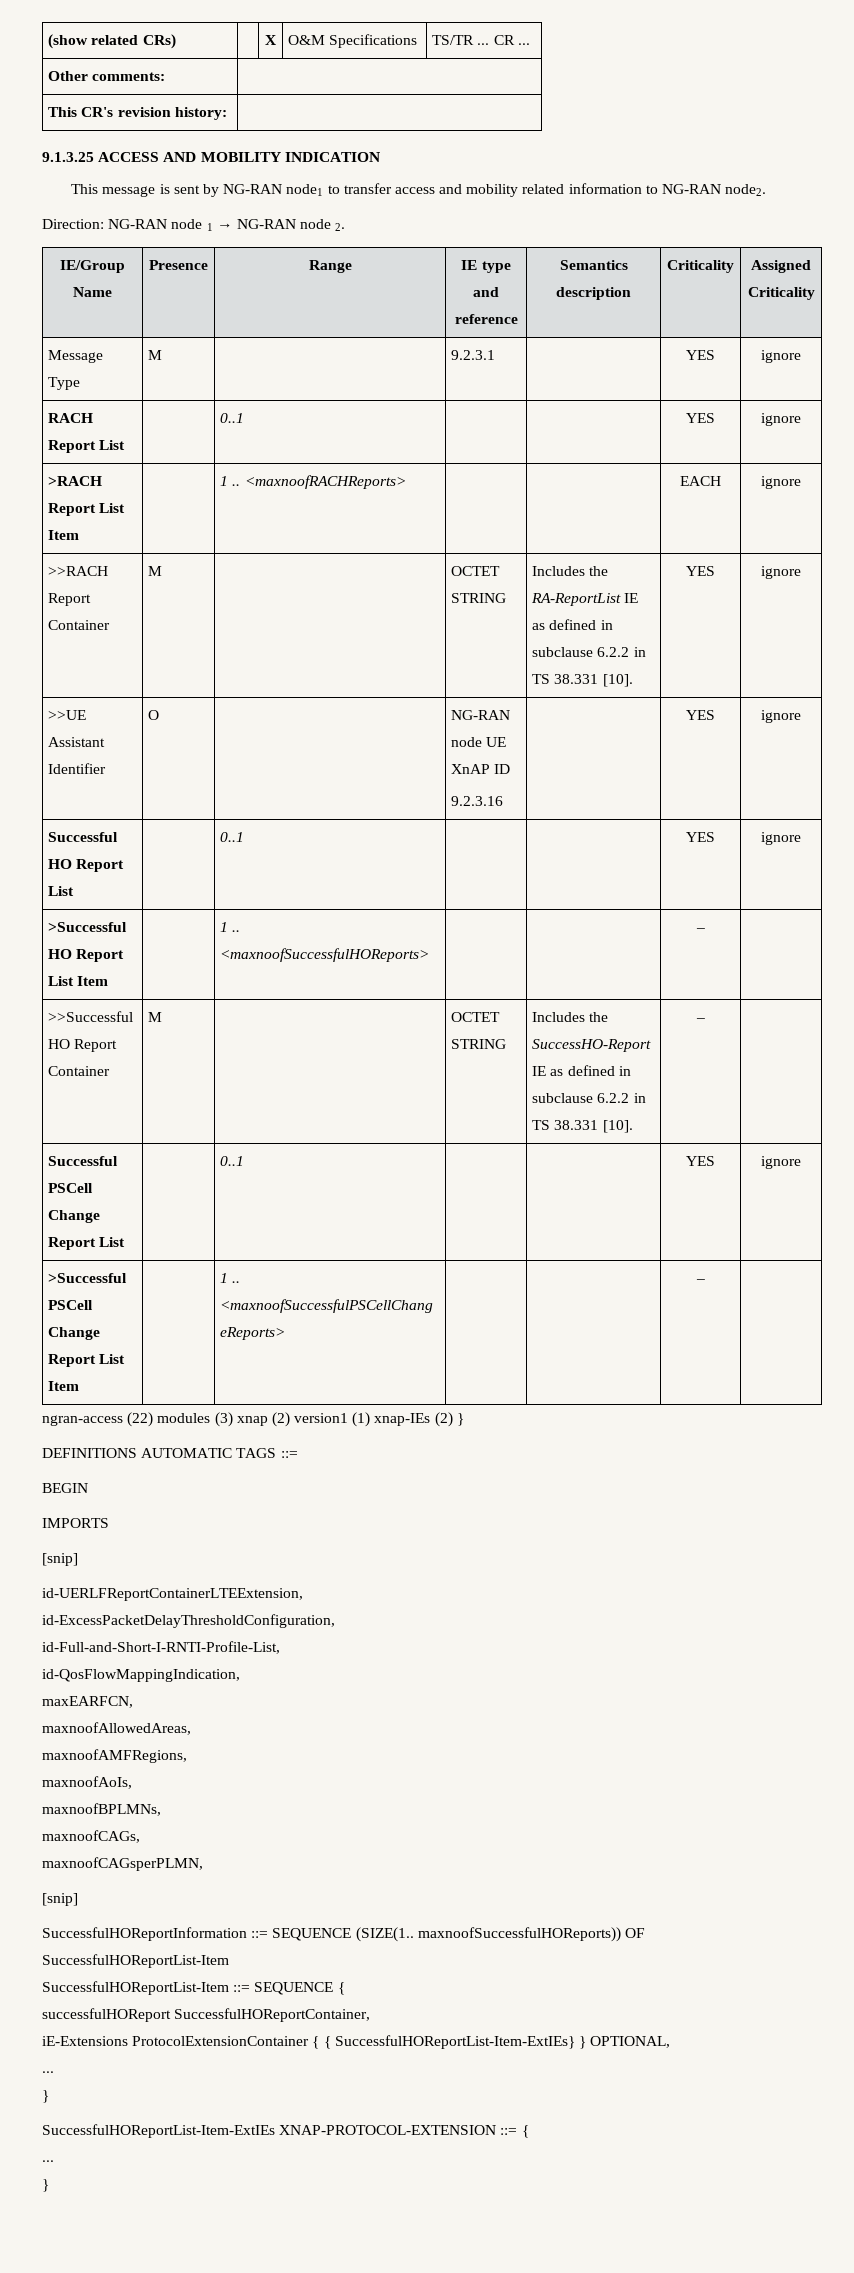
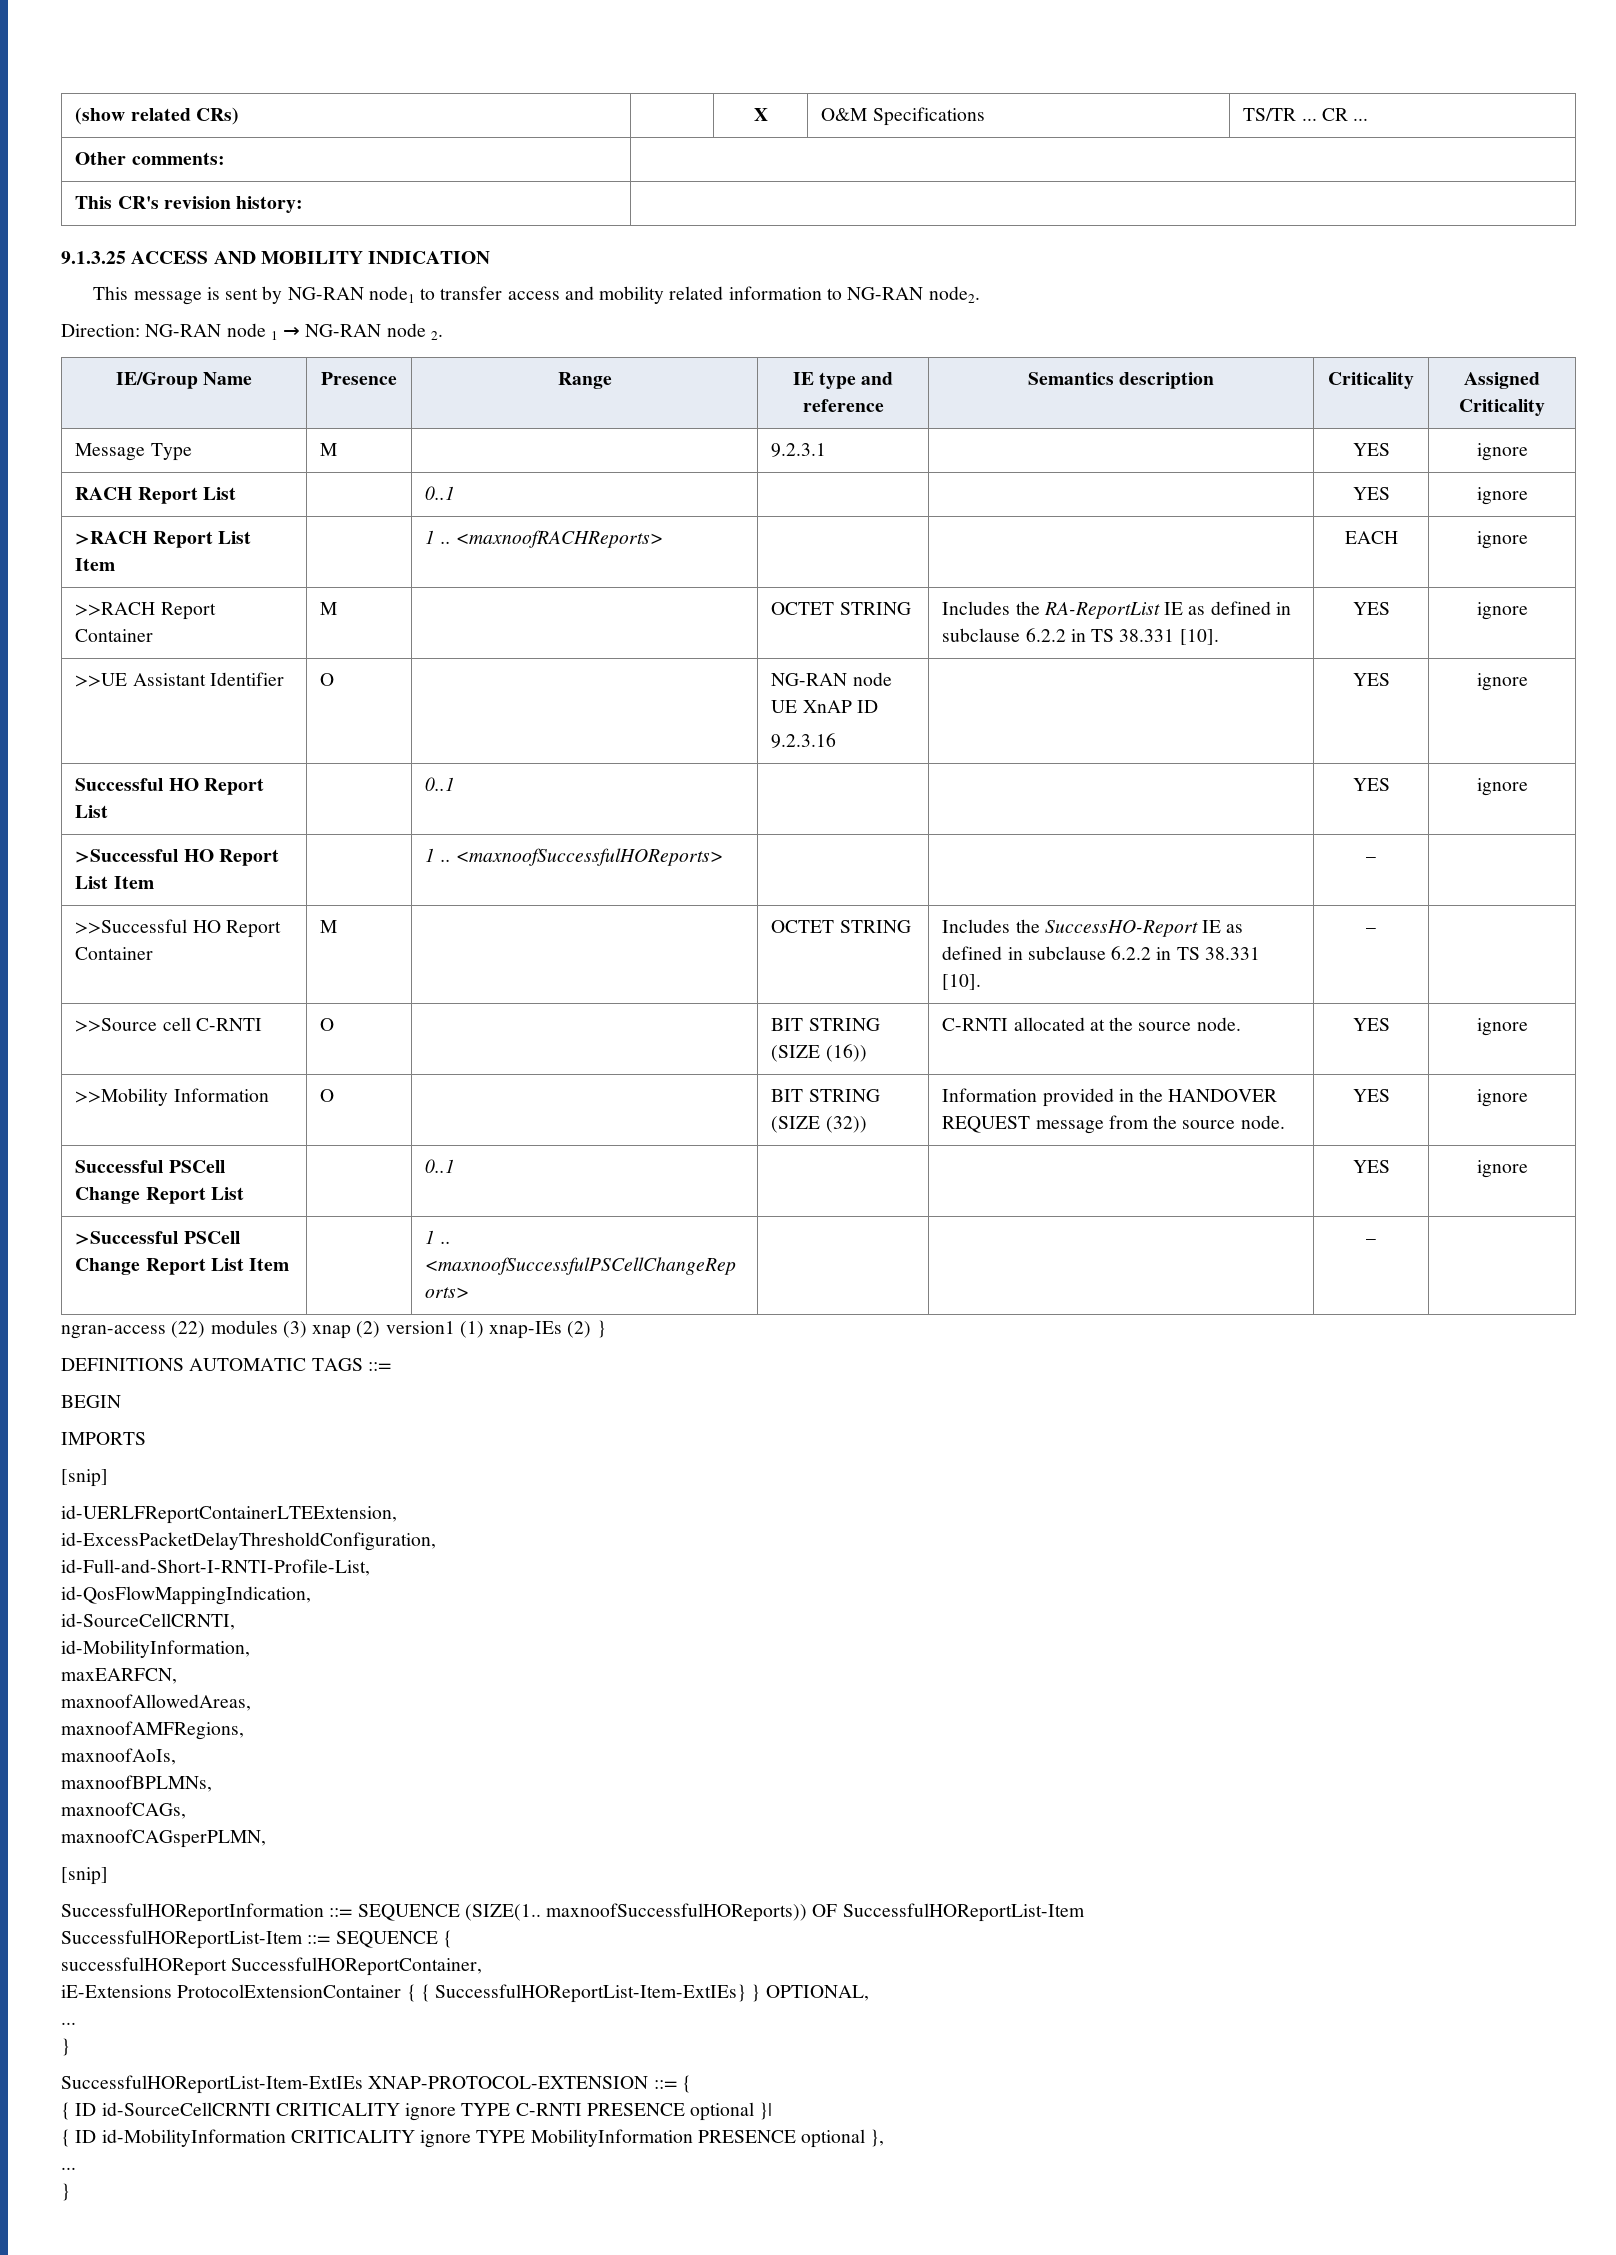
(705, 1020) none -> [75,1017,262,1032] [320,1018,335,1031] [771,1018,880,1031] [771,1044,867,1062] [942,1017,1241,1031] [1352,1018,1390,1031] [1476,1018,1528,1036] [75,1088,269,1106] [320,1089,335,1102] [771,1089,880,1102] [771,1116,867,1133] [942,1088,1278,1107] [942,1115,1285,1134] [1352,1089,1390,1102] [1476,1089,1528,1107] // >>Source cell C-RNTI | O | | BIT STRING (SIZE (16)) | C-RNTI allocated at the source node. | YES | ignore // >>Mobility Information | O | | BIT STRING (SIZE (32)) | Information provided in the HANDOVER REQUEST message from the source node. | YES | ignore
(240, 1675) none -> [61,1613,235,1630] [61,1640,250,1658] // id-SourceCellCRNTI, // id-MobilityInformation,
(529, 2131) none -> [61,2102,773,2121] [61,2129,885,2148] // { ID id-SourceCellCRNTI CRITICALITY ignore TYPE C-RNTI PRESENCE optional }| // { ID id-MobilityInformation CRITICALITY ignore TYPE MobilityInformation PRESENCE optional },

